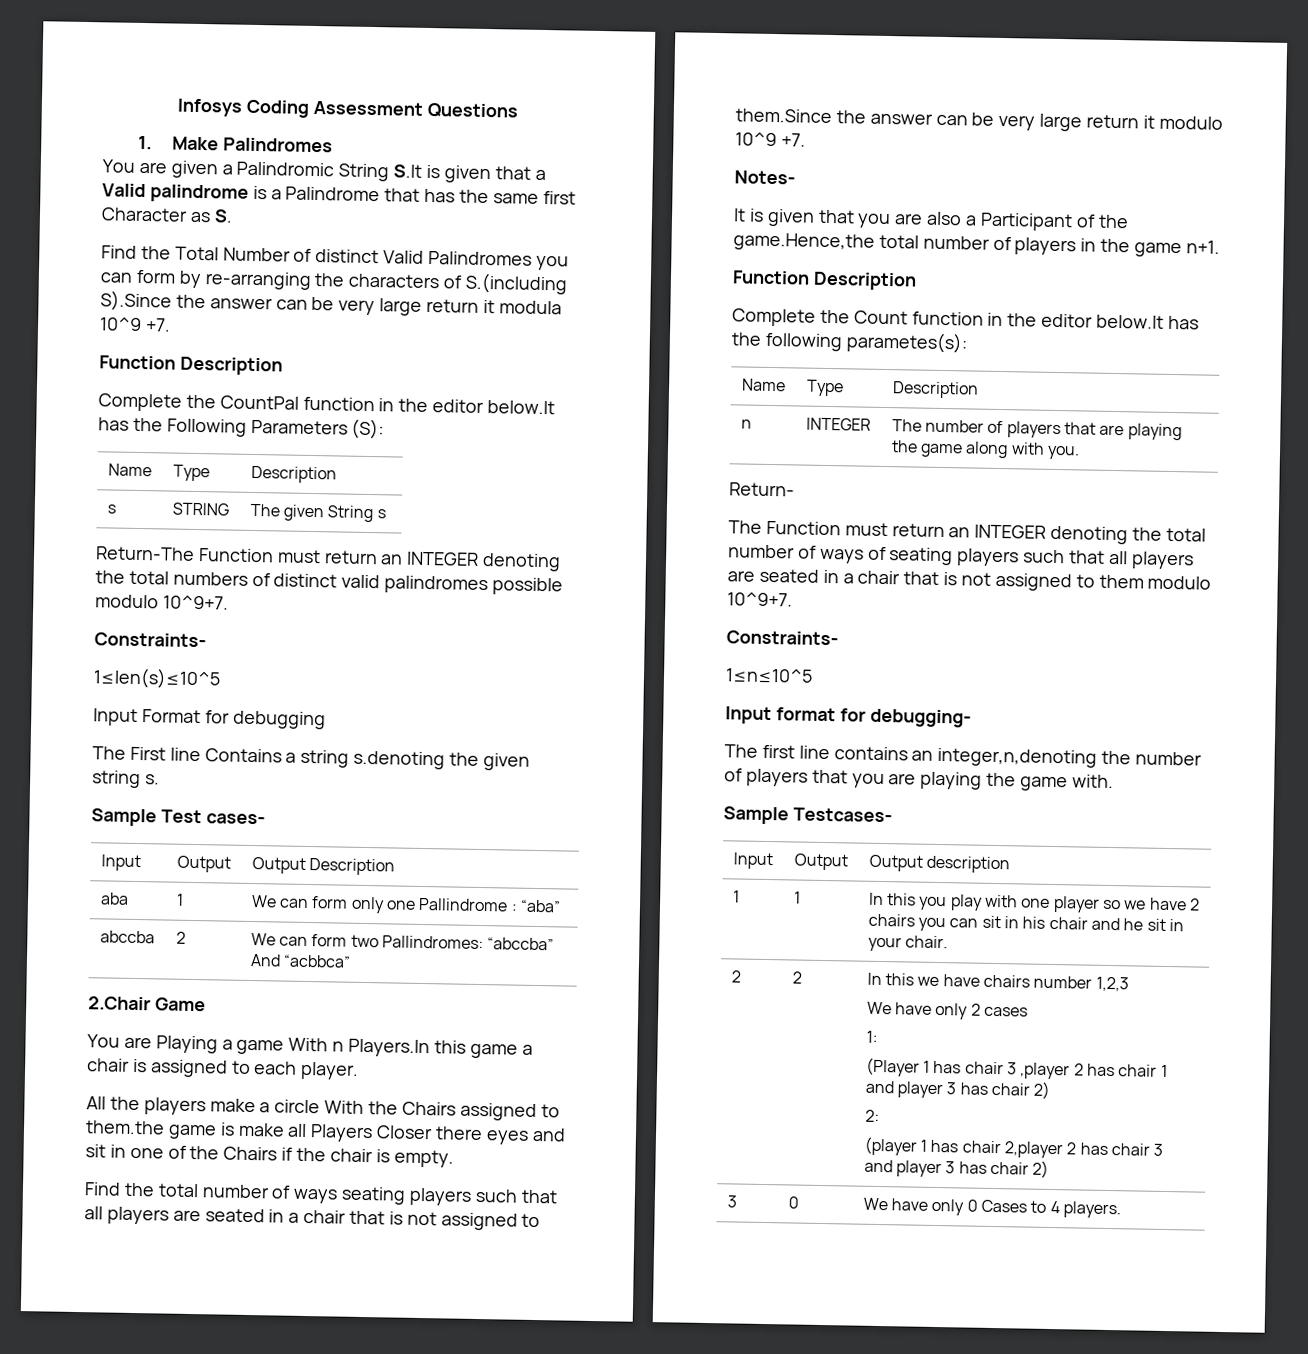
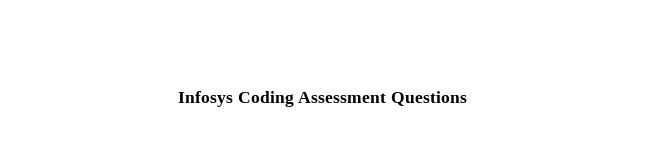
[137,135,334,153] [102,159,546,184] [102,183,576,205] [101,207,233,223] [101,245,569,271] [100,269,569,295] [100,290,562,316] [99,316,171,332] [99,355,283,376] [98,393,556,415] [98,417,385,440] [107,463,152,477] [172,464,210,482] [250,465,337,484] [106,504,116,514] [171,502,229,516] [249,503,386,523] [95,546,562,572] [95,570,564,596] [95,594,229,610] [94,632,207,648] [93,667,221,690] [93,708,326,730] [92,746,530,771] [91,770,160,789] [91,808,266,827] [100,854,141,872] [176,855,231,873] [251,857,395,876] [99,892,129,905] [175,893,184,906] [250,895,561,914] [99,930,155,944] [175,931,186,944] [250,932,555,951] [249,953,351,968] [88,996,206,1012] [87,1034,533,1059] [87,1058,360,1080] [86,1096,560,1122] [85,1120,566,1145] [85,1144,454,1168] [84,1182,558,1206] [84,1206,541,1231] [735,108,1223,132] [735,131,806,147] [734,170,796,185] [733,208,1129,232] [733,232,1220,258] [732,270,917,291] [732,308,1199,330] [731,331,968,354] [741,378,786,392] [805,379,844,397] [891,381,979,399] [740,419,752,429] [805,417,871,431] [891,419,1182,441] [890,440,1080,460] [729,482,795,497] [728,520,1206,545] [728,544,1194,570] [727,568,1212,592] [727,591,793,607] [726,630,839,646] [725,667,813,684] [725,706,972,728] [724,744,1203,768] [724,768,1114,792] [723,806,893,825] [732,852,773,870] [793,853,848,871] [868,854,1010,874] [732,890,740,903] [793,891,801,904] [868,892,1200,913] [867,913,1184,932] [867,935,948,952] [730,970,741,983] [791,971,802,984] [866,972,1129,992] [866,1001,1028,1020] [865,1030,878,1043] [865,1057,1168,1080] [864,1080,1051,1099] [864,1109,880,1122] [863,1136,1164,1159] [863,1159,1050,1178] [726,1195,737,1208] [787,1196,799,1209] [862,1197,1121,1219] // 1. Make Palindromes // You are given a Palindromic String S.It is given that a Valid palindrome is a Palindrome that has the same first Character as S. // Find the Total Number of distinct Valid Palindromes you can form by re-arranging the characters of S.(including S).Since the answer can be very large return it modula 10^9 +7. // Function Description // Complete the CountPal function in the editor below.It has the Following Parameters (S): // Name | Type | Description // s | STRING | The given String s // Return-The Function must return an INTEGER denoting the total numbers of distinct valid palindromes possible modulo 10^9+7. // Constraints- // 1≤len(s)≤10^5 // Input Format for debugging // The First line Contains a string s.denoting the given string s. // Sample Test cases- // Input | Output | Output Description // aba | 1 | We can form only one Pallindrome : “aba” // abccba | 2 | We can form two Pallindromes: “abccba” And “acbbca” // 2.Chair Game // You are Playing a game With n Players.In this game a chair is assigned to each player. // All the players make a circle With the Chairs assigned to them.the game is make all Players Closer there eyes and sit in one of the Chairs if the chair is empty. // Find the total number of ways seating players such that all players are seated in a chair that is not assigned to them.Since the answer can be very large return it modulo 10^9 +7. // Notes- // It is given that you are also a Participant of the game.Hence,the total number of players in the game n+1. // Function Description // Complete the Count function in the editor below.It has the following parametes(s): // Name | Type | Description // n | INTEGER | The number of players that are playing the game along with you. // Return- // The Function must return an INTEGER denoting the total number of ways of seating players such that all players are seated in a chair that is not assigned to them modulo 10^9+7. // Constraints- // 1≤n≤10^5 // Input format for debugging- // The first line contains an integer,n,denoting the number of players that you are playing the game with. // Sample Testcases- // Input | Output | Output description // 1 | 1 | In this you play with one player so we have 2 chairs you can sit in his chair and he sit in your chair. // 2 | 2 | In this we have chairs number 1,2,3 // We have only 2 cases // 1: // (Player 1 has chair 3 ,player 2 has chair 1 and player 3 has chair 2) // 2: // (player 1 has chair 2,player 2 has chair 3 and player 3 has chair 2) // 3 | 0 | We have only 0 Cases to 4 players. -> (468, 98) none

